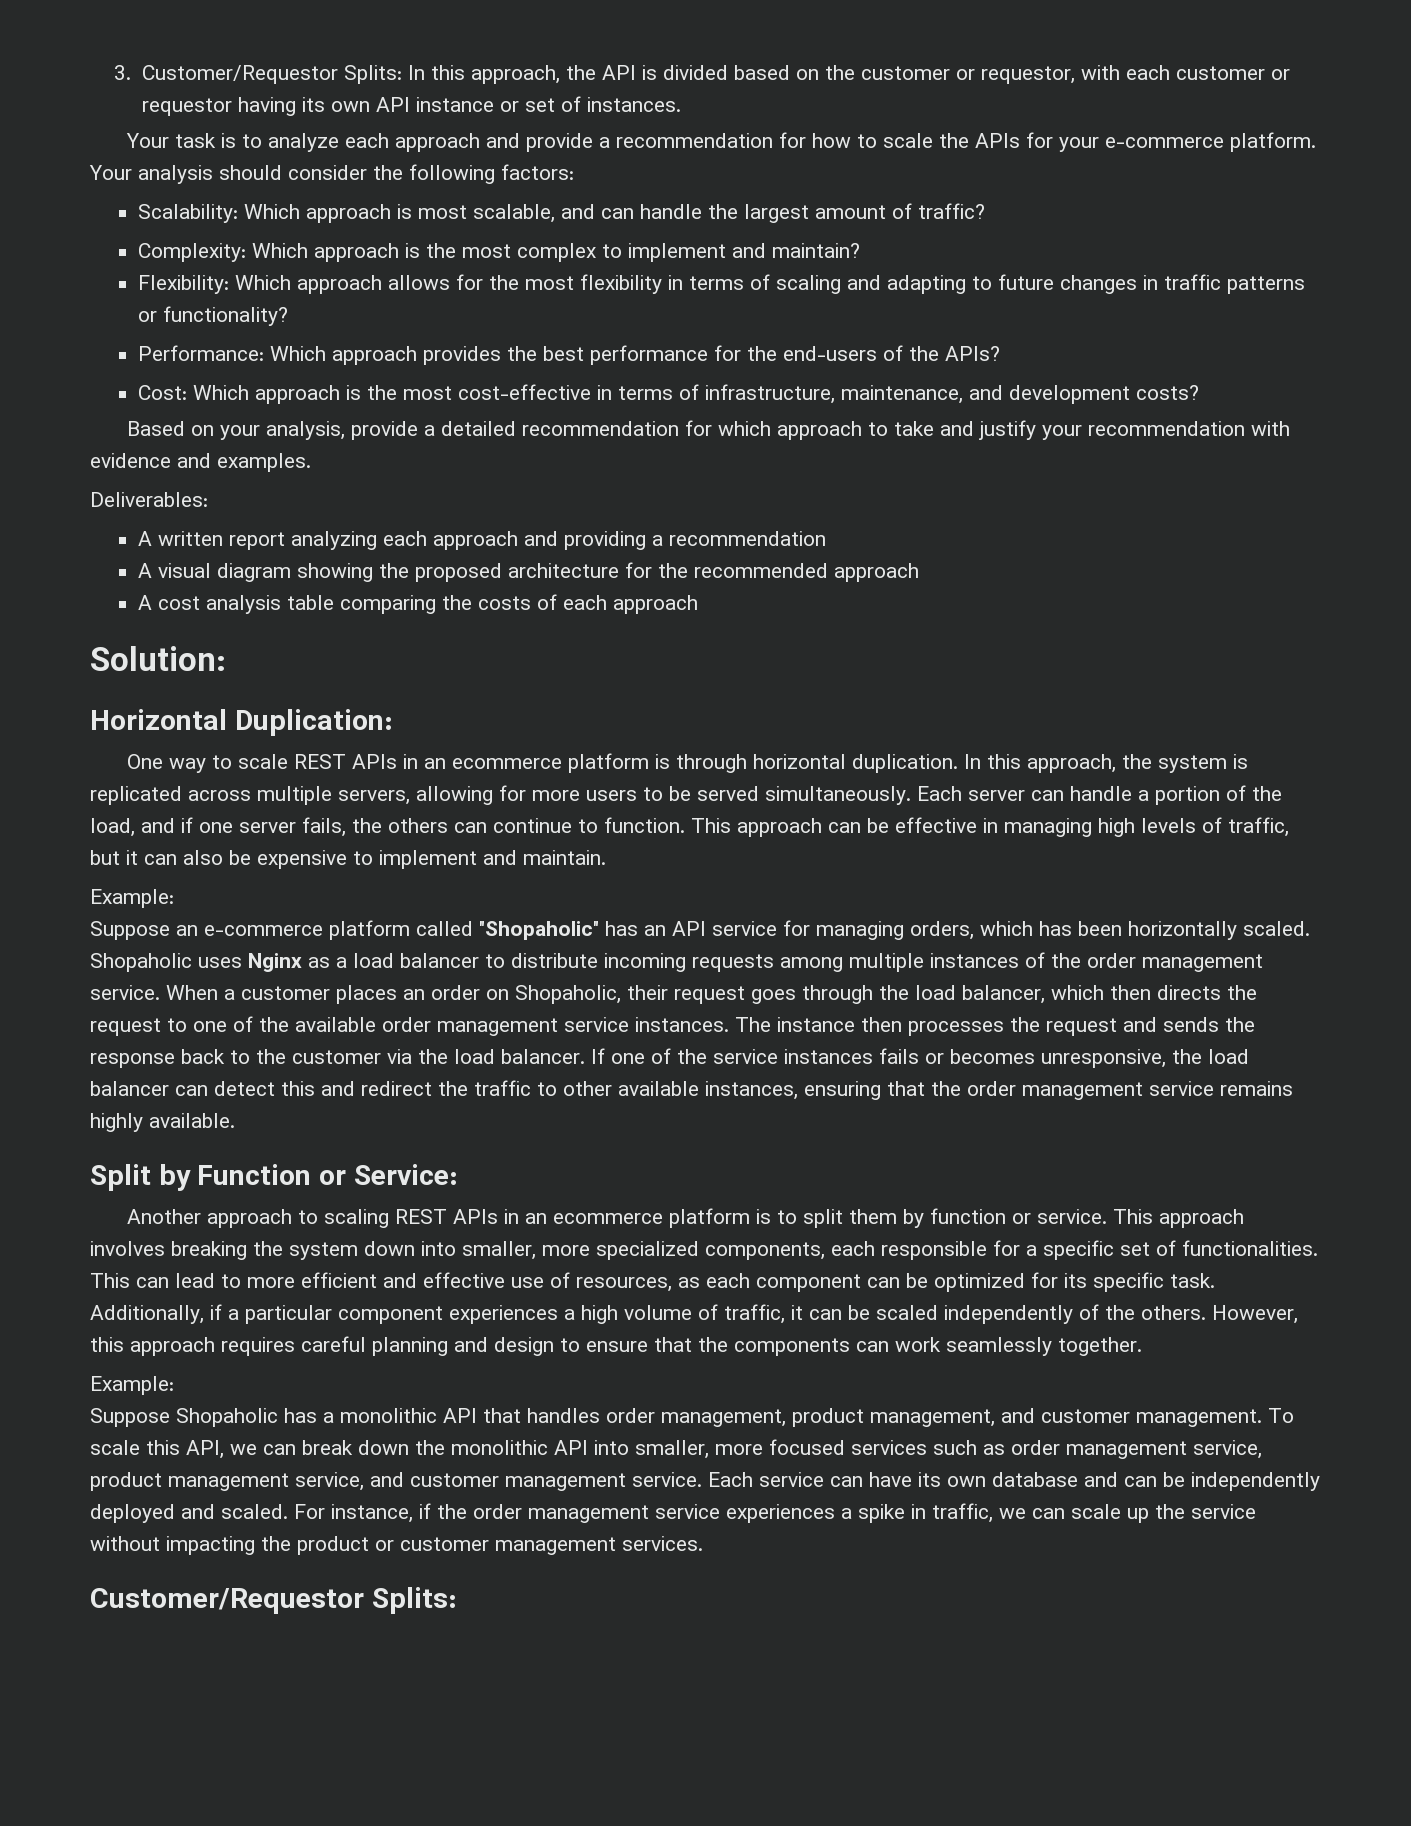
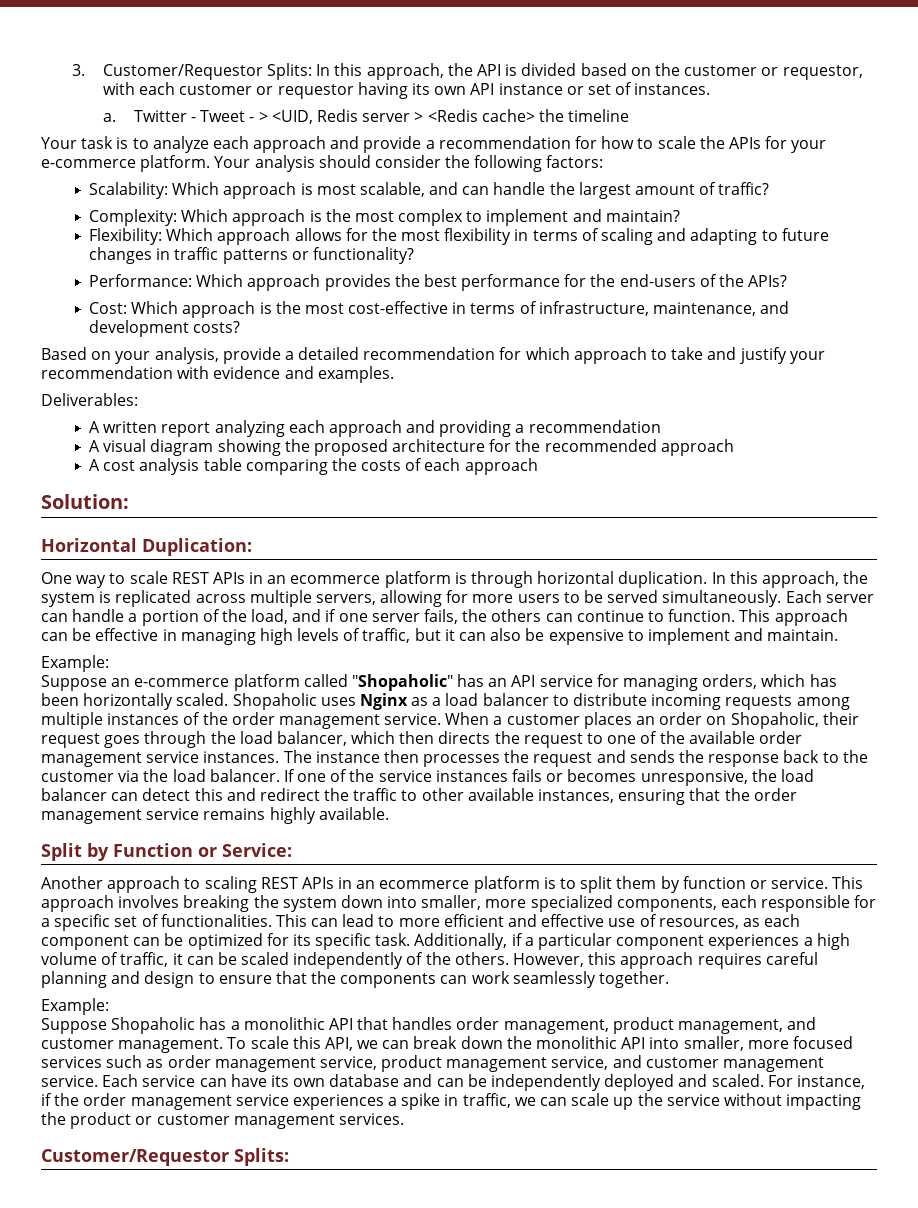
(681, 104) none -> [102,109,630,124] // a. Twitter - Tweet - > <UID, Redis server > <Redis cache> the timeline

